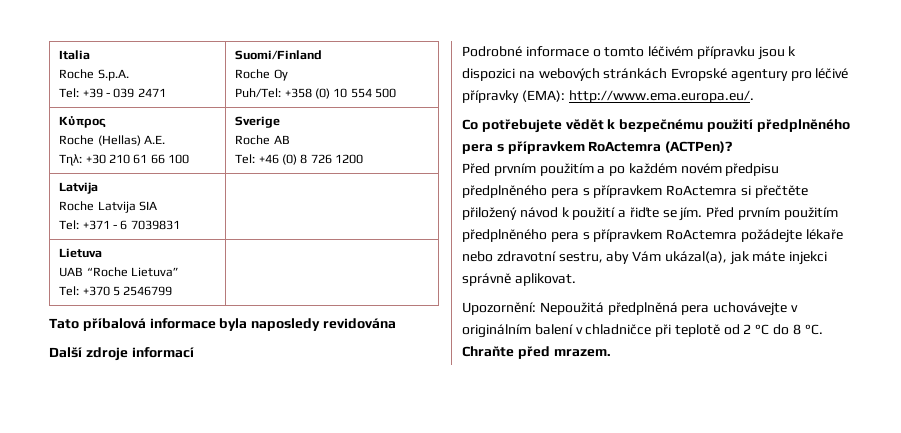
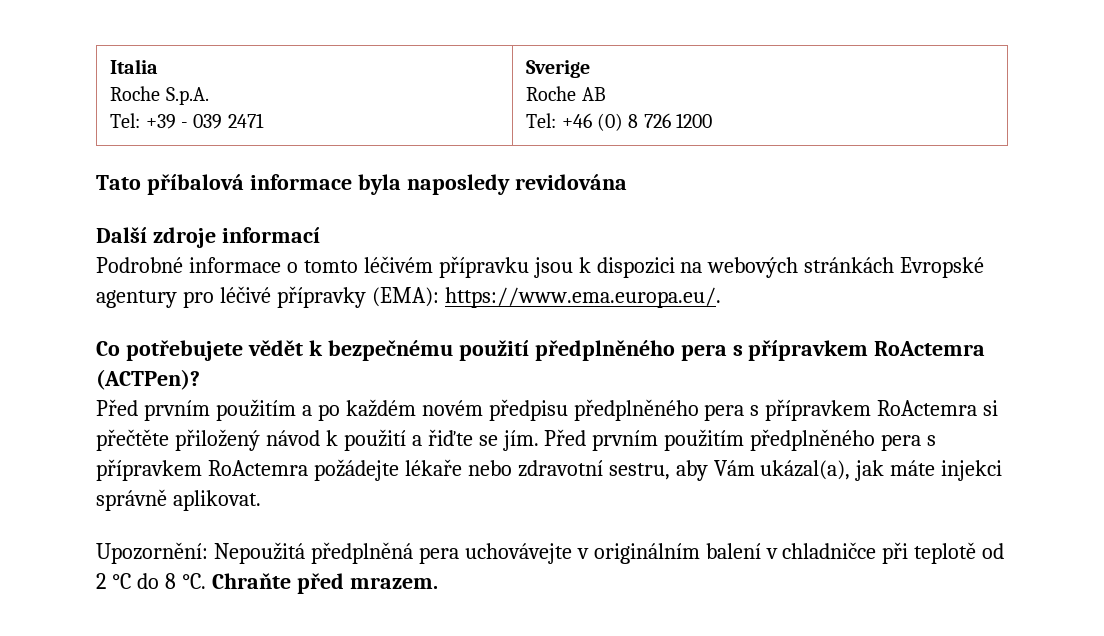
[235,50,323,60] [235,69,288,81] [235,88,397,99] [59,116,107,128] [59,135,165,146] [59,154,190,166] | Suomi/Finland // Roche Oy // Puh/Tel: +358 (0) 10 554 500 // Kύπρος // Roche (Hellas) A.E. // Τηλ: +30 210 61 66 100 -> (264, 120) none
[59,182,99,194] [59,201,157,213] [59,220,180,230] [59,248,103,258] [59,267,179,277] [59,286,173,296] // Latvija // Roche Latvija SIA // Tel: +371 - 6 7039831 | // Lietuva // UAB “Roche Lietuva” // Tel: +370 5 2546799 | -> (713, 120) none
[568,90,754,103] http://www.ema.europa.eu/. -> [444,287,721,308] https://www.ema.europa.eu/.

